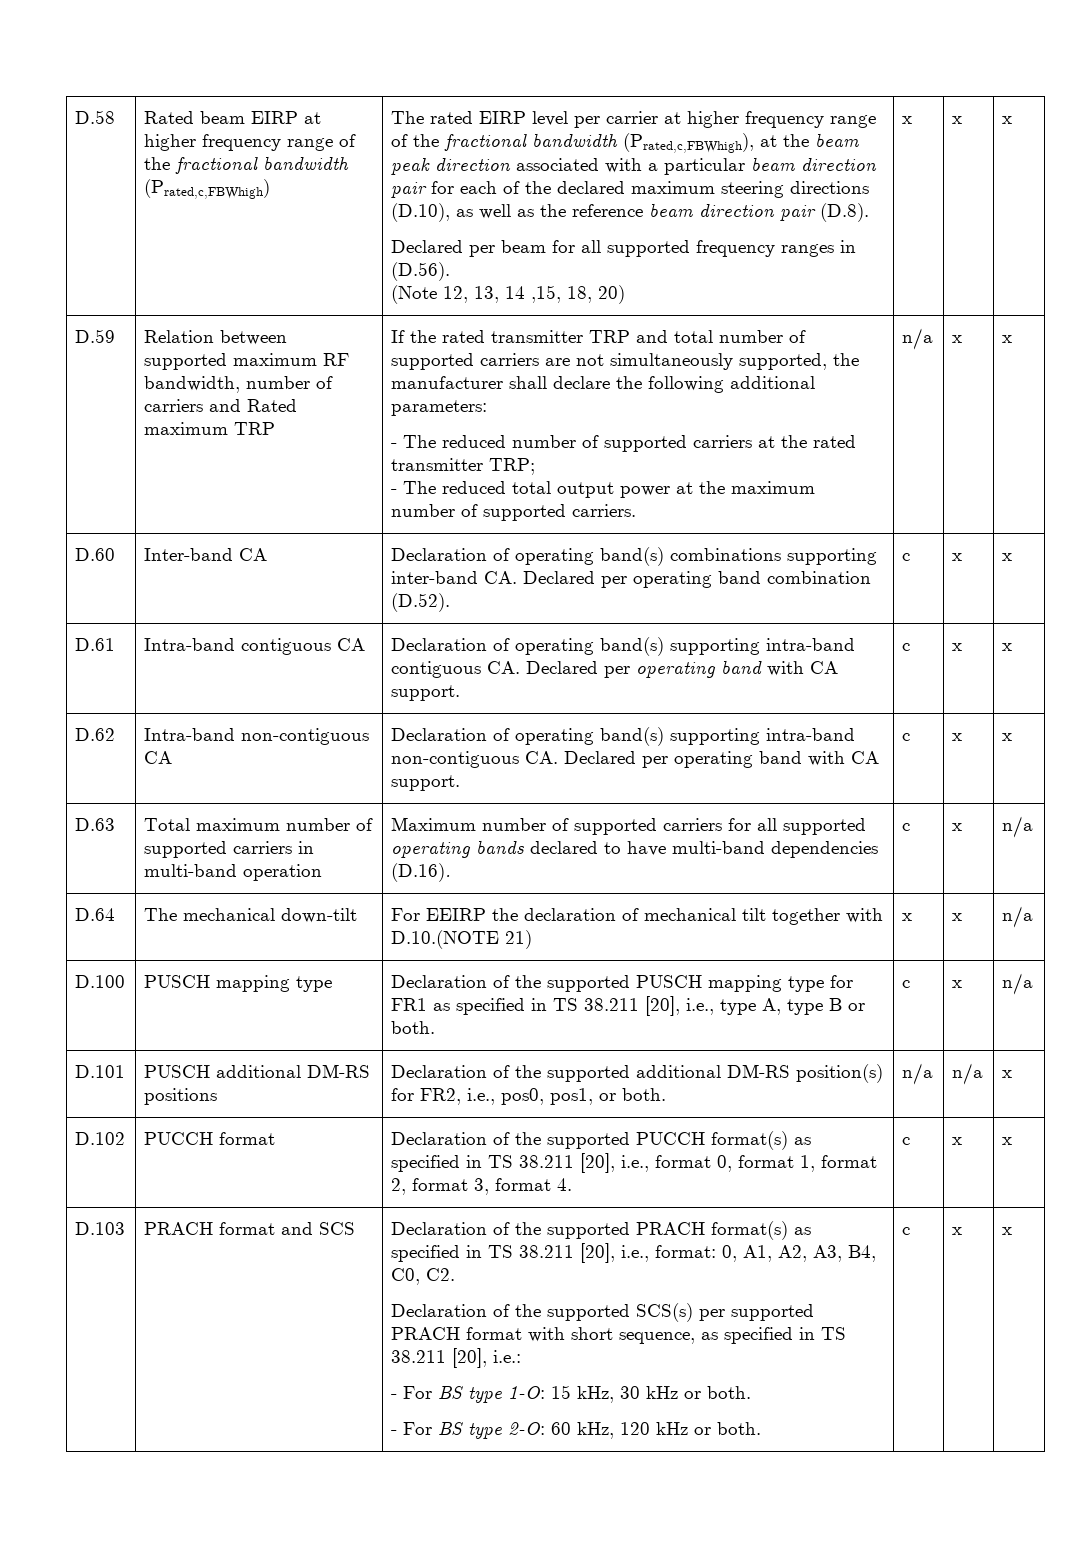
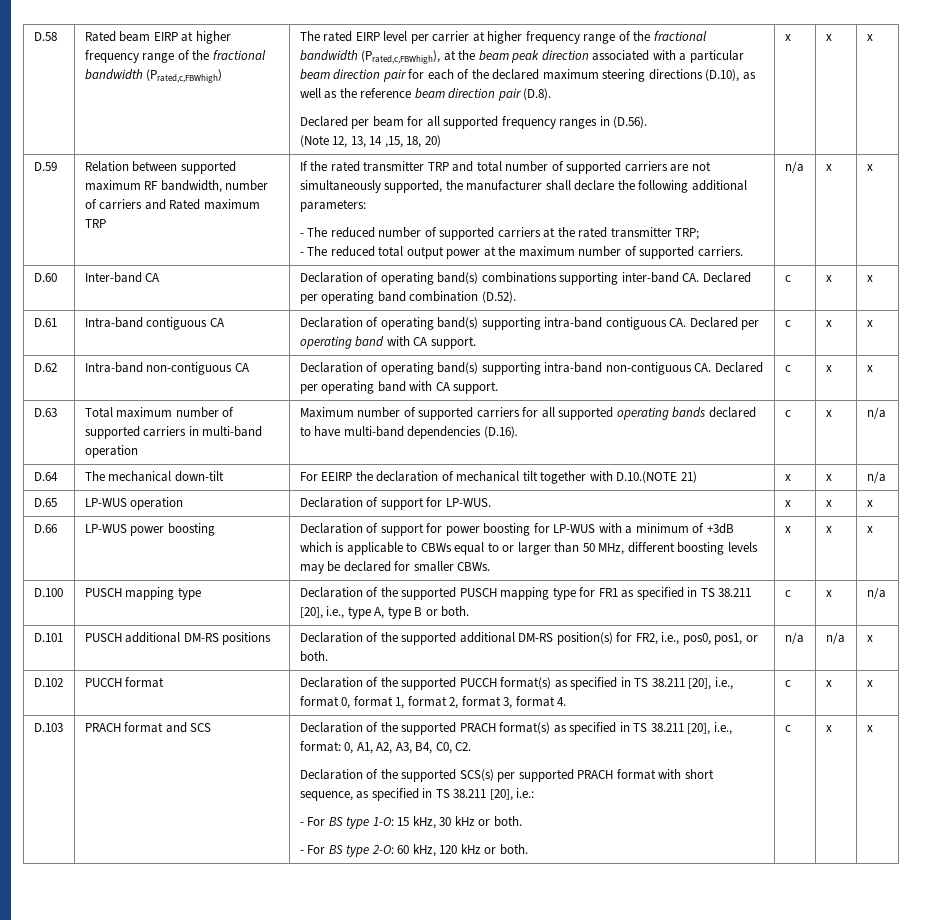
(1034, 917) none -> [33,498,57,507] [84,497,184,510] [299,497,491,510] [784,500,791,507] [825,500,832,507] [866,500,873,507] [33,524,57,533] [84,523,215,536] [299,523,734,536] [299,542,758,555] [299,561,491,574] [784,526,791,533] [825,526,832,533] [866,526,873,533] // D.65 | LP-WUS operation | Declaration of support for LP-WUS. | x | x | x // D.66 | LP-WUS power boosting | Declaration of support for power boosting for LP-WUS with a minimum of +3dB which is applicable to CBWs equal to or larger than 50 MHz, different boosting levels may be declared for smaller CBWs. | x | x | x

